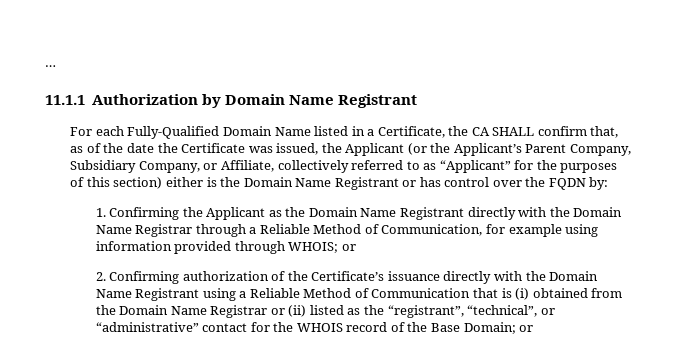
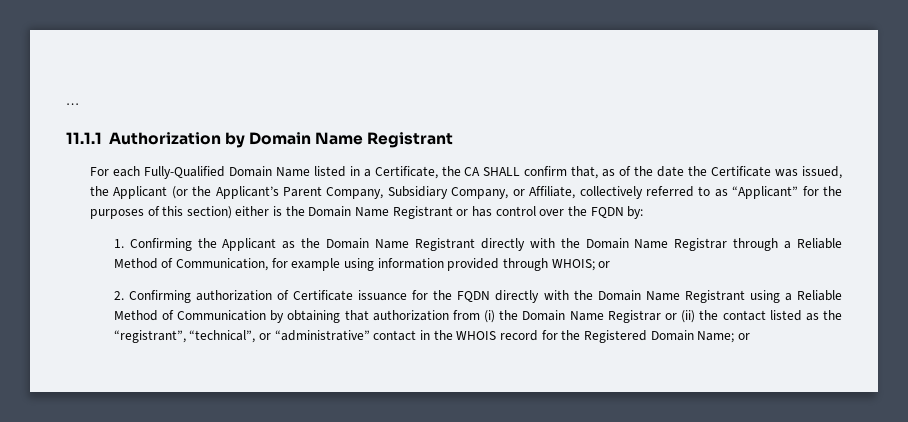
[287,271,440,281] the Certificate’s issuance -> [293,290,491,302] Certificate issuance for the FQDN
[472,288,623,300] that is (i) obtained from -> [270,310,496,323] by obtaining that authorization from (i)
(307, 311) none -> [699,310,766,321] the contact
[250,322,270,332] for -> [420,330,431,340] in
[390,322,516,334] of the Base Domain; -> [541,330,735,343] for the Registered Domain Name;

